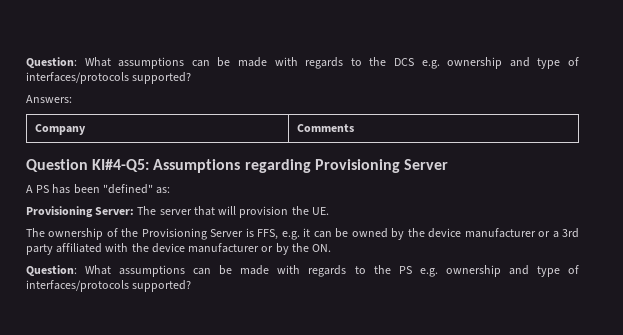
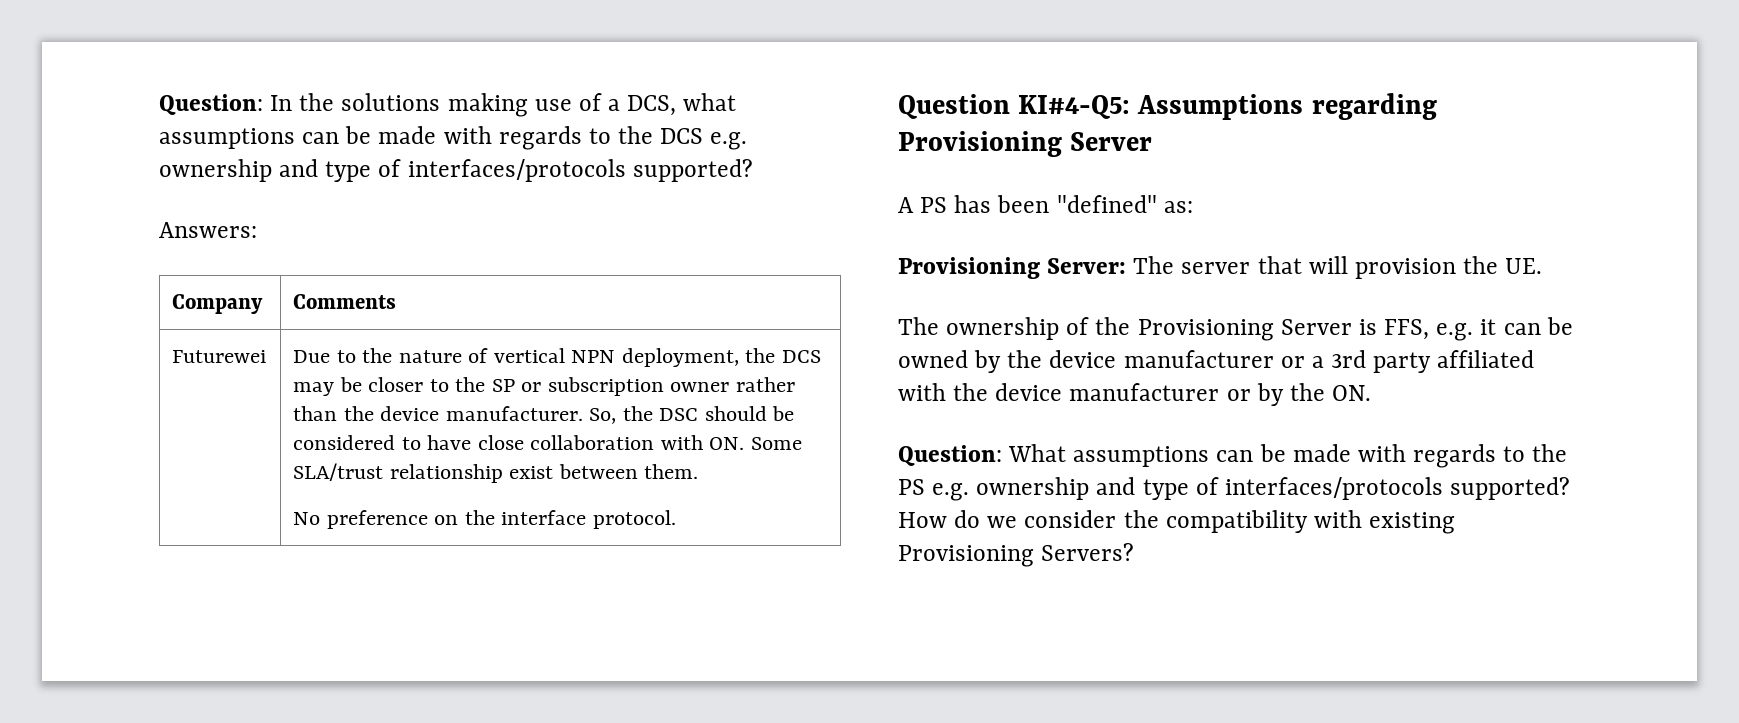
[26,57,111,68] Question: What -> [159,93,737,117] Question: In the solutions making use of a DCS, what
(355, 128) none -> [172,350,267,363] [293,348,821,367] [293,377,795,396] [293,406,795,424] [293,435,802,450] [293,463,699,483] [293,510,676,529] // Futurewei | Due to the nature of vertical NPN deployment, the DCS may be closer to the SP or subscription owner rather than the device manufacturer. So, the DSC should be considered to have close collaboration with ON. Some SLA/trust relationship exist between them. // No preference on the interface protocol.
(192, 286) none -> [898,510,1456,534] [898,543,1135,567] How do we consider the compatibility with existing Provisioning Servers?

